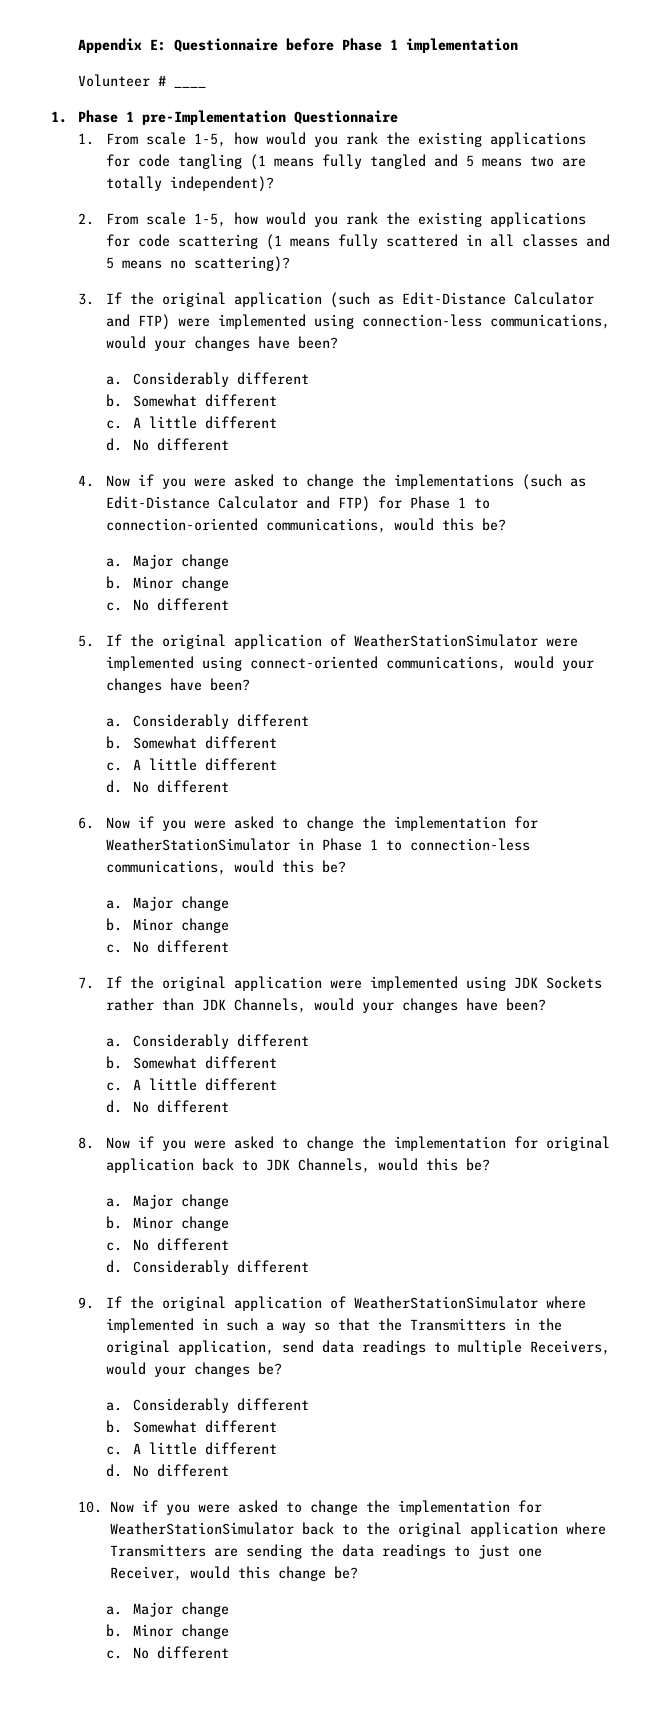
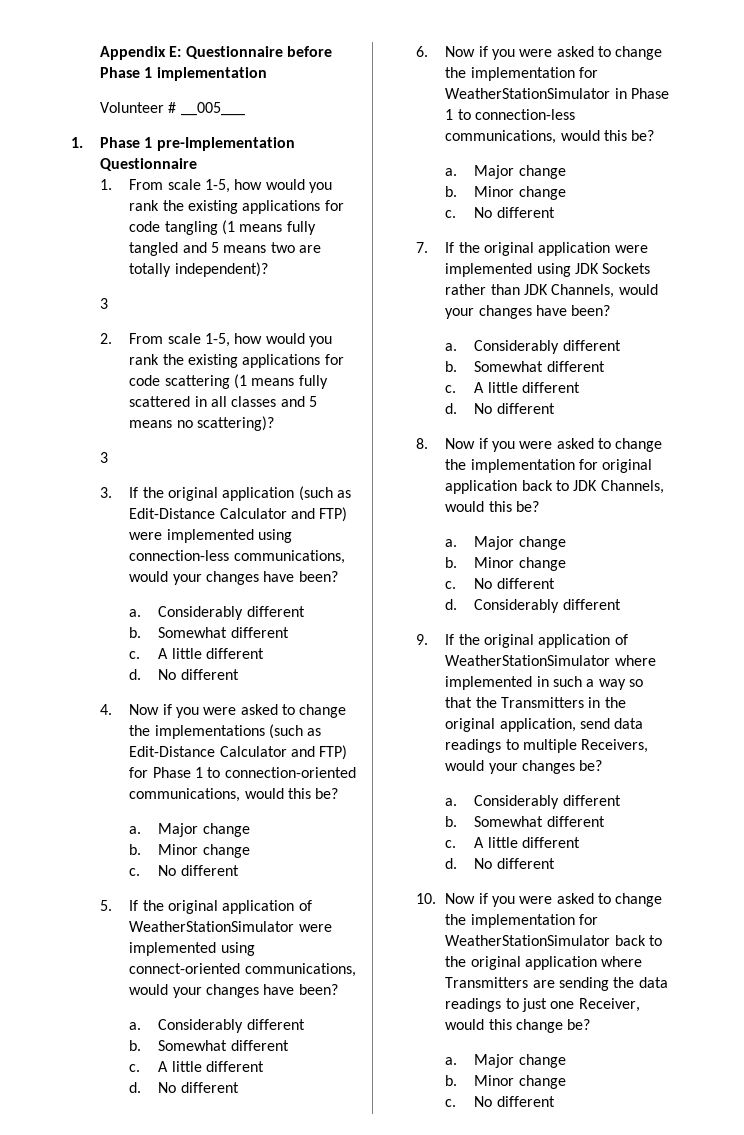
[174,86,207,88] ____ -> [180,102,245,116] __005___
(274, 184) none -> [100,298,109,309] // 3
(290, 264) none -> [100,452,109,463] // 3

